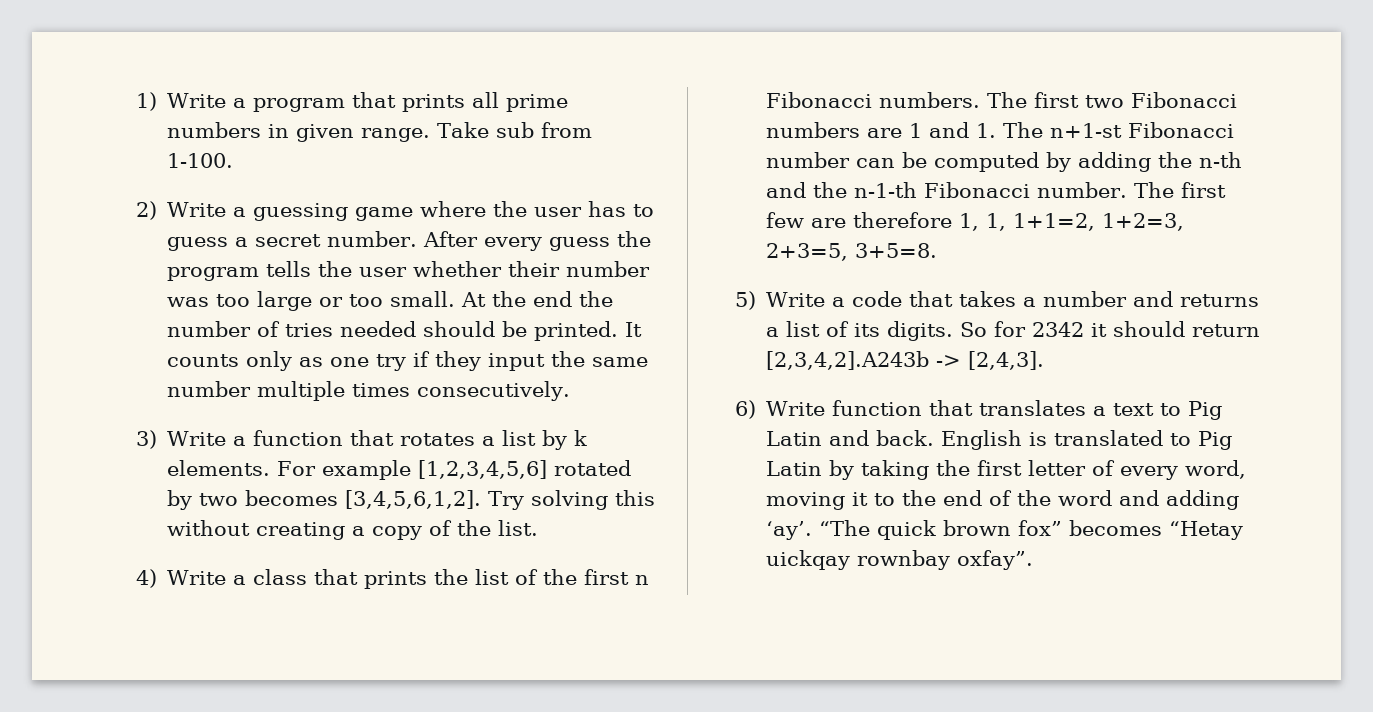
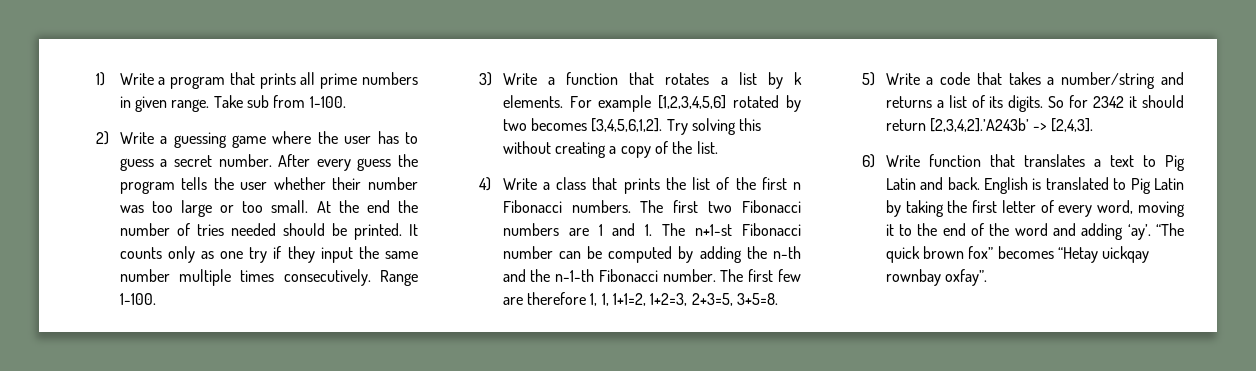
(570, 391) none -> [380,270,418,286] [119,293,156,305] Range 1-100.
[1042,291,1127,307] number -> [1061,72,1156,89] number/string
[765,351,929,370] [2,3,4,2].A243b -> [930,118,1030,132] [2,3,4,2].’A243b’

